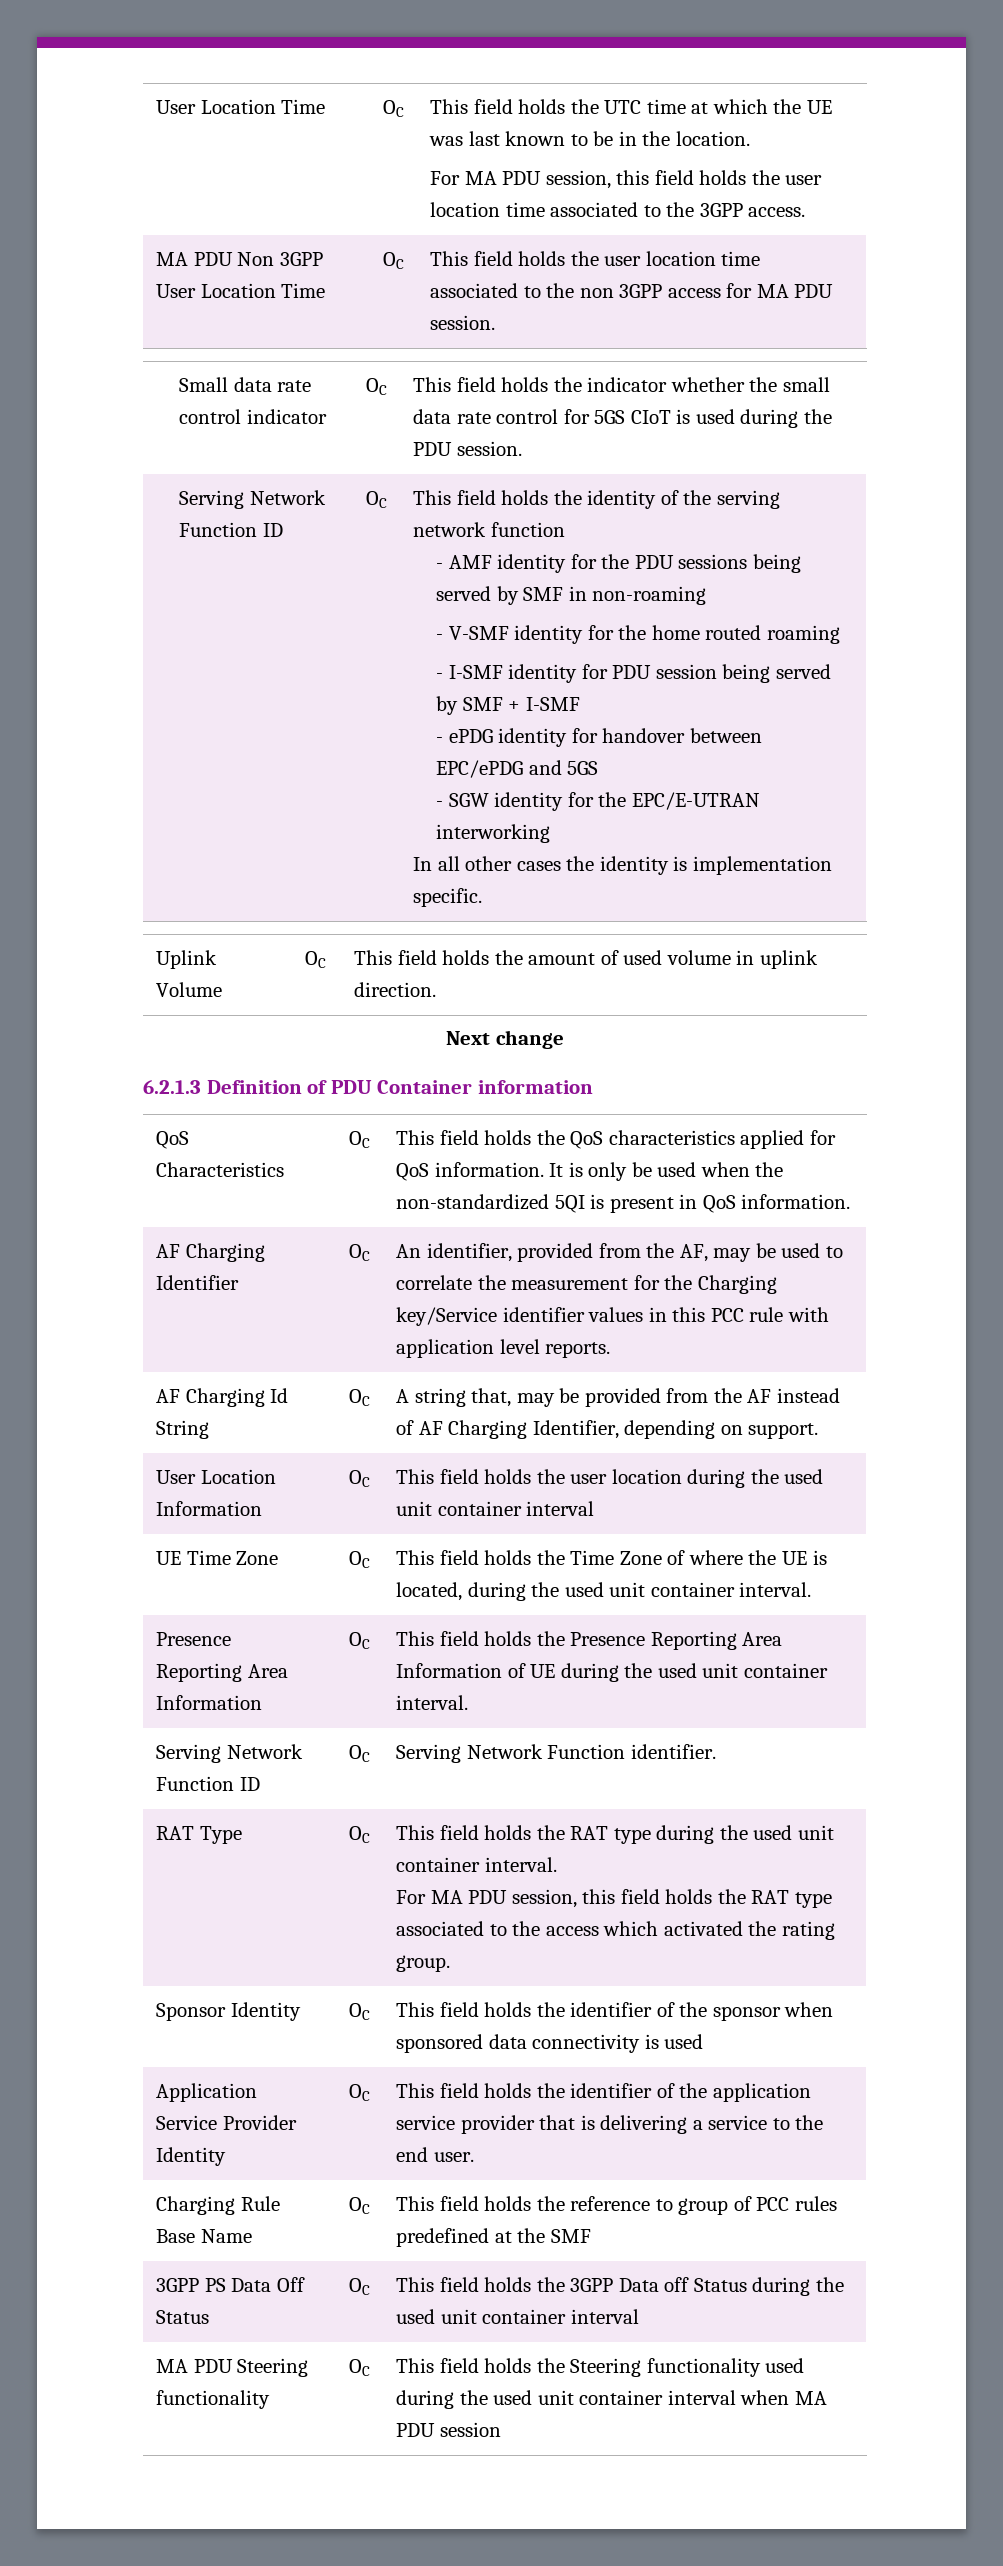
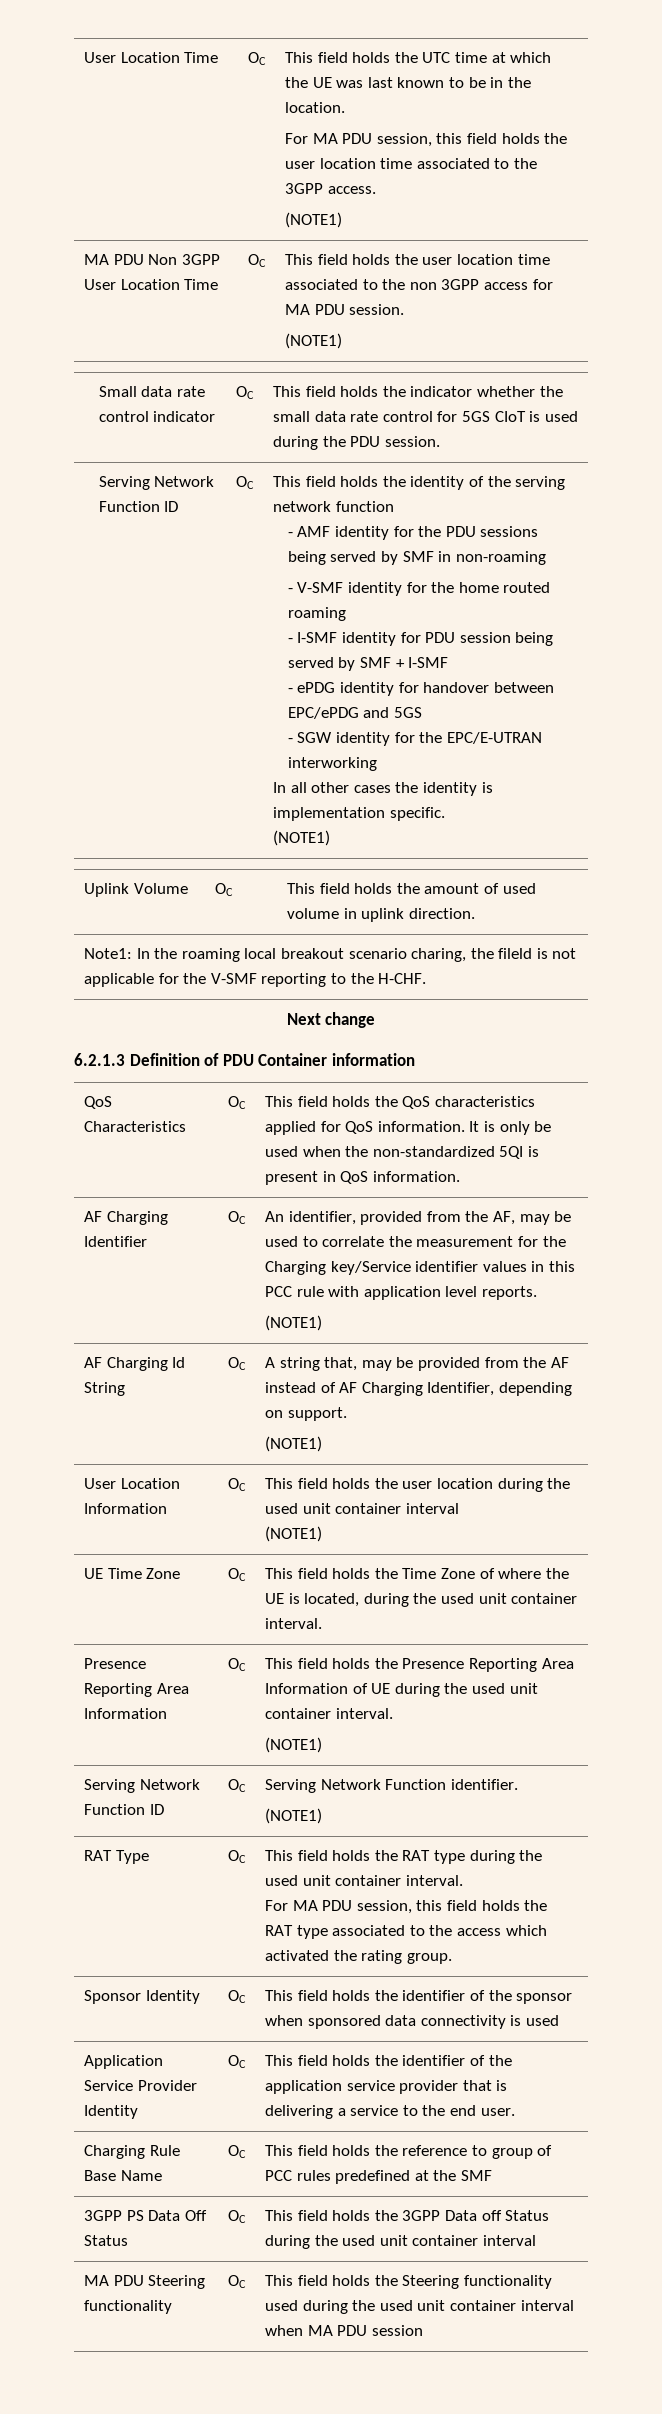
(806, 212) none -> [284,212,342,228] // (NOTE1)
(496, 322) none -> [284,333,342,349] // (NOTE1)
(483, 897) none -> [272,830,330,846] // (NOTE1)
(437, 989) none -> [83,948,577,962] [83,973,427,987] // Note1: In the roaming local breakout scenario charing, the fileld is not applicable for the V-SMF reporting to the H-CHF.
(611, 1350) none -> [264,1315,322,1331] // (NOTE1)
(819, 1431) none -> [264,1436,322,1452] // (NOTE1)
(595, 1508) none -> [264,1526,322,1542] // (NOTE1)
(469, 1702) none -> [264,1737,322,1753] // (NOTE1)
(716, 1751) none -> [264,1808,322,1824] // (NOTE1)

